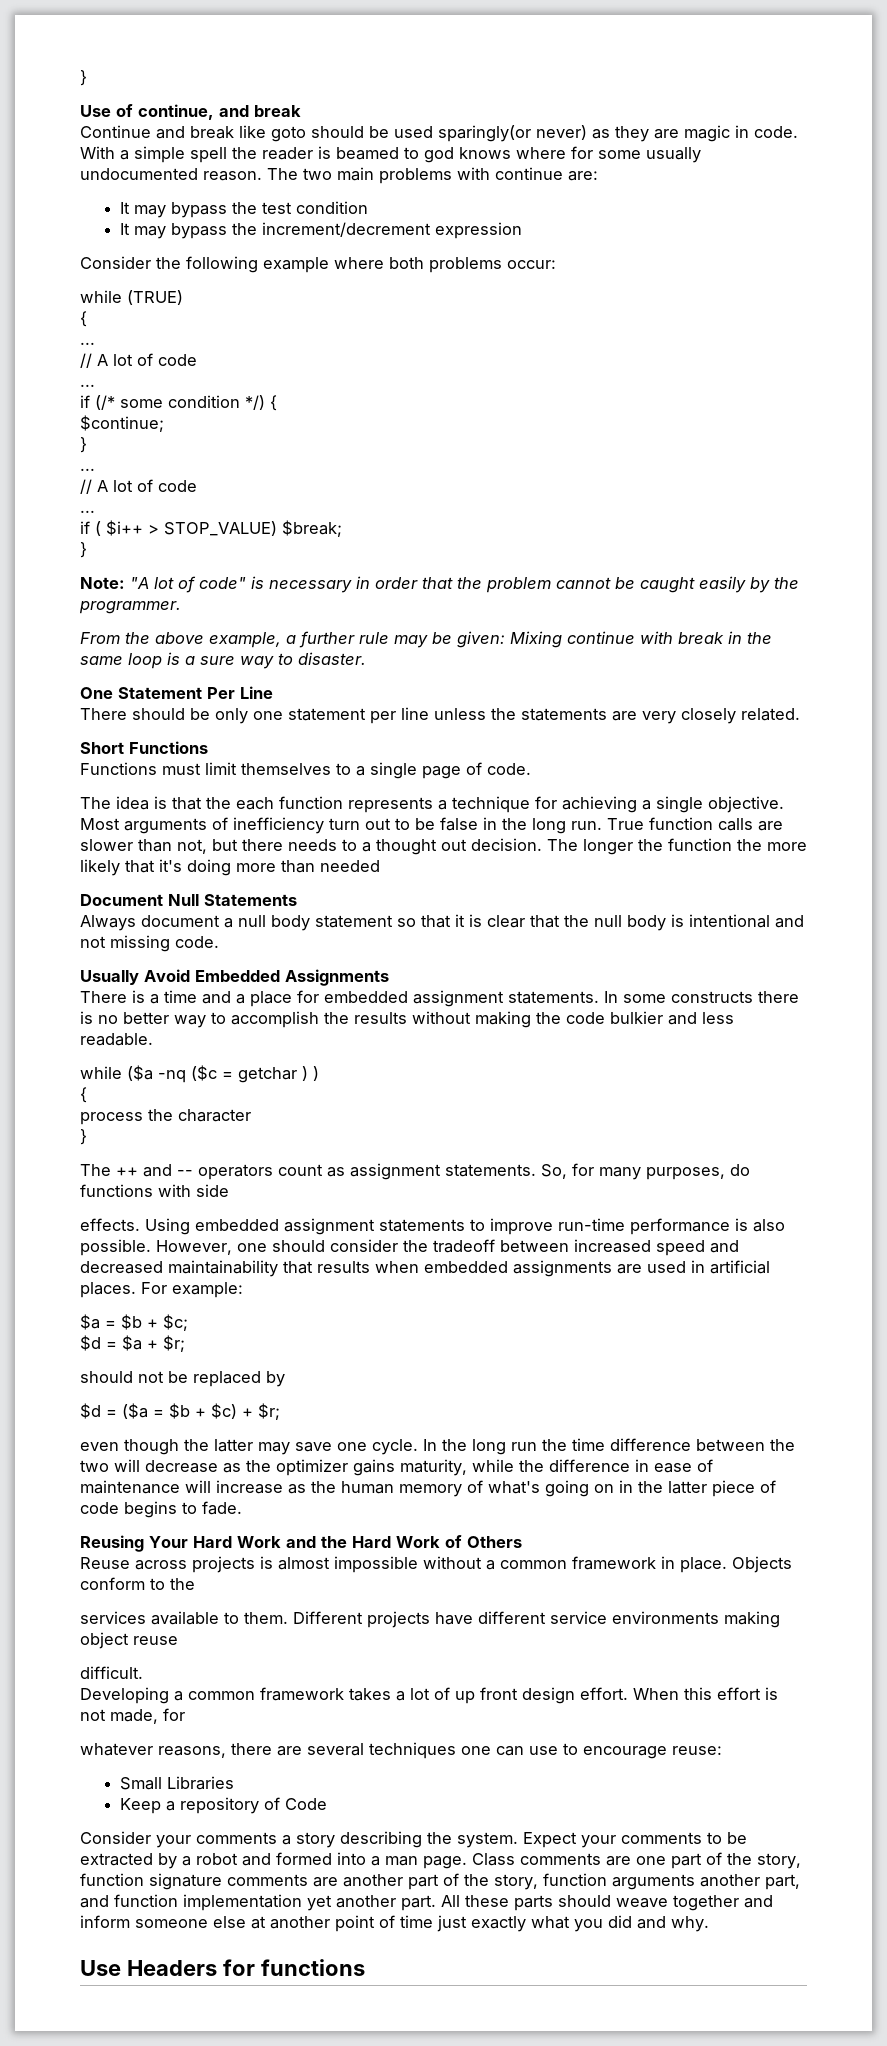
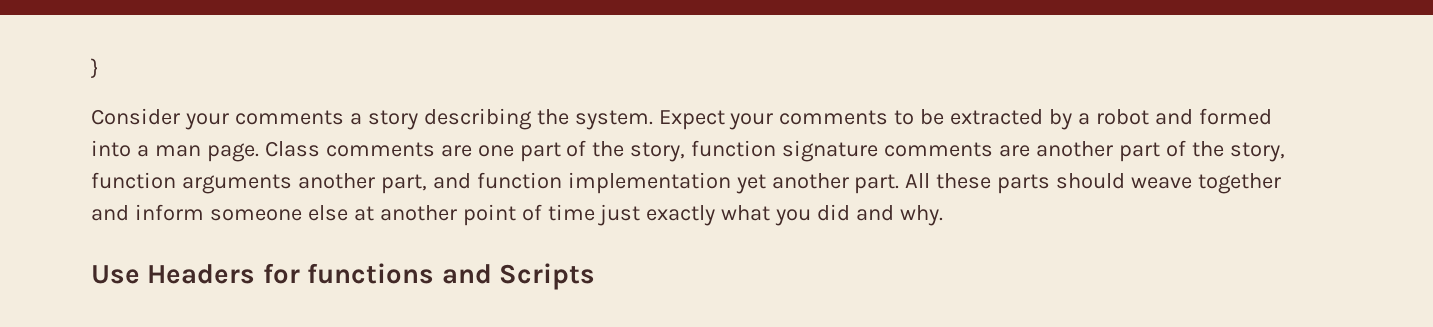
[80,70,87,86] [80,104,301,120] [80,125,798,142] [80,146,701,163] [80,167,598,184] [119,201,368,218] [119,222,522,239] [80,256,556,273] [80,290,183,305] [80,311,87,327] [80,342,95,345] [80,353,197,368] [80,384,95,387] [80,395,277,411] [80,415,164,432] [80,437,87,453] [80,468,95,471] [80,479,197,494] [80,510,95,513] [80,520,342,537] [80,542,87,558] [80,576,799,593] [79,601,181,614] [80,631,772,648] [80,652,366,669] [80,686,273,699] [80,707,800,724] [80,741,208,754] [80,762,531,779] [80,796,784,813] [80,817,783,834] [80,838,807,855] [80,859,380,876] [80,894,297,906] [80,914,804,931] [80,935,219,952] [80,969,389,986] [80,990,799,1007] [80,1011,734,1028] [80,1033,153,1046] [80,1065,319,1083] [80,1087,87,1103] [80,1109,251,1125] [80,1129,87,1145] [80,1163,750,1180] [80,1184,229,1197] [80,1218,785,1235] [80,1239,739,1256] [80,1260,770,1277] [80,1282,243,1298] [80,1314,188,1331] [80,1335,185,1352] [80,1371,285,1387] [80,1403,280,1420] [80,1438,795,1455] [80,1459,713,1476] [80,1480,776,1497] [80,1501,242,1518] [80,1535,522,1552] [80,1556,792,1573] [80,1577,195,1590] [80,1611,780,1628] [80,1632,178,1649] [80,1666,143,1679] [80,1687,778,1704] [80,1708,185,1724] [80,1742,722,1759] [119,1776,234,1790] [119,1797,327,1814] } // Use of continue, and break // Continue and break like goto should be used sparingly(or never) as they are magic in code. With a simple spell the reader is beamed to god knows where for some usually undocumented reason. The two main problems with continue are: // It may bypass the test condition // It may bypass the increment/decrement expression // Consider the following example where both problems occur: // while (TRUE) // { // ... // // A lot of code // ... // if (/* some condition */) { // $continue; // } // ... // // A lot of code // ... // if ( $i++ > STOP_VALUE) $break; // } // Note: "A lot of code" is necessary in order that the problem cannot be caught easily by the programmer. // From the above example, a further rule may be given: Mixing continue with break in the same loop is a sure way to disaster. // One Statement Per Line // There should be only one statement per line unless the statements are very closely related. // Short Functions // Functions must limit themselves to a single page of code. // The idea is that the each function represents a technique for achieving a single objective. Most arguments of inefficiency turn out to be false in the long run. True function calls are slower than not, but there needs to a thought out decision. The longer the function the more likely that it's doing more than needed // Document Null Statements // Always document a null body statement so that it is clear that the null body is intentional and not missing code. // Usually Avoid Embedded Assignments // There is a time and a place for embedded assignment statements. In some constructs there is no better way to accomplish the results without making the code bulkier and less readable. // while ($a -nq ($c = getchar ) ) // { // process the character // } // The ++ and -- operators count as assignment statements. So, for many purposes, do functions with side // effects. Using embedded assignment statements to improve run-time performance is also possible. However, one should consider the tradeoff between increased speed and decreased maintainability that results when embedded assignments are used in artificial places. For example: // $a = $b + $c; // $d = $a + $r; // should not be replaced by // $d = ($a = $b + $c) + $r; // even though the latter may save one cycle. In the long run the time difference between the two will decrease as the optimizer gains maturity, while the difference in ease of maintenance will increase as the human memory of what's going on in the latter piece of code begins to fade. // Reusing Your Hard Work and the Hard Work of Others // Reuse across projects is almost impossible without a common framework in place. Objects conform to the // services available to them. Different projects have different service environments making object reuse // difficult. // Developing a common framework takes a lot of up front design effort. When this effort is not made, for // whatever reasons, there are several techniques one can use to encourage reuse: // Small Libraries // Keep a repository of Code -> [91,58,99,79] }
(365, 1967) none -> [441,263,596,290] and Scripts

